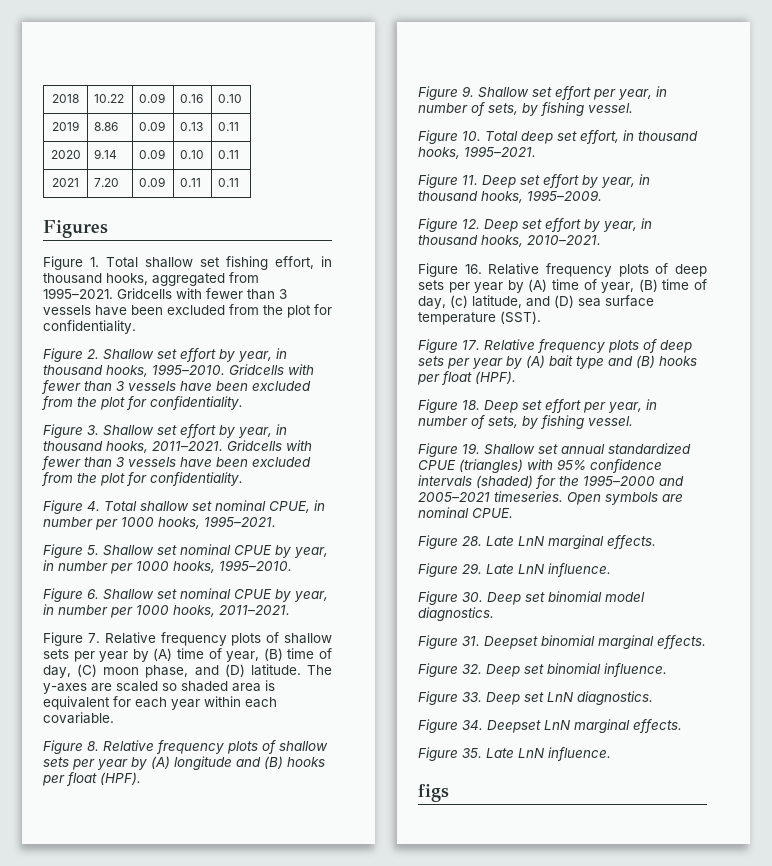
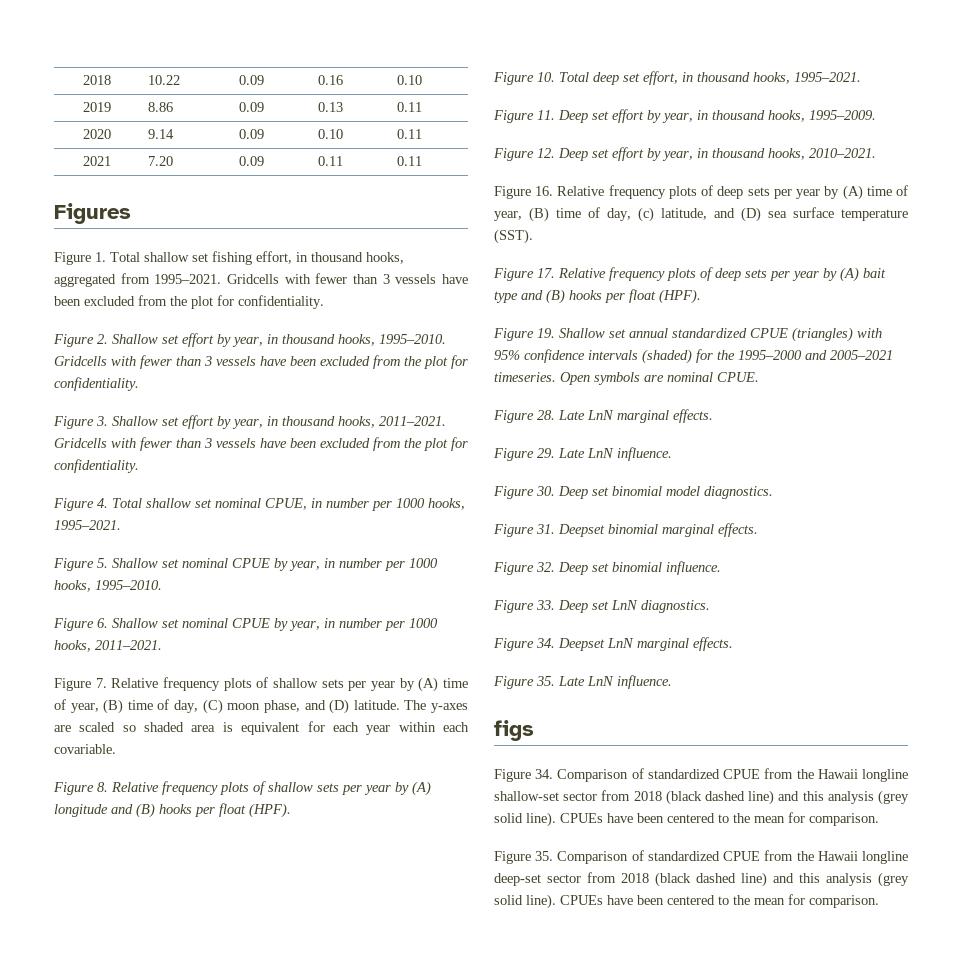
[418,86,667,100] [418,102,633,116] // Figure 9. Shallow set effort per year, in number of sets, by fishing vessel. -> (291, 810) none
[418,399,657,413] [418,415,633,429] // Figure 18. Deep set effort per year, in number of sets, by fishing vessel. -> (701, 296) none
(449, 793) none -> [494,768,908,782] [494,790,909,805] [494,812,879,827] [494,850,908,864] [494,872,909,887] [494,894,879,909] // Figure 34. Comparison of standardized CPUE from the Hawaii longline shallow-set sector from 2018 (black dashed line) and this analysis (grey solid line). CPUEs have been centered to the mean for comparison. // Figure 35. Comparison of standardized CPUE from the Hawaii longline deep-set sector from 2018 (black dashed line) and this analysis (grey solid line). CPUEs have been centered to the mean for comparison.

